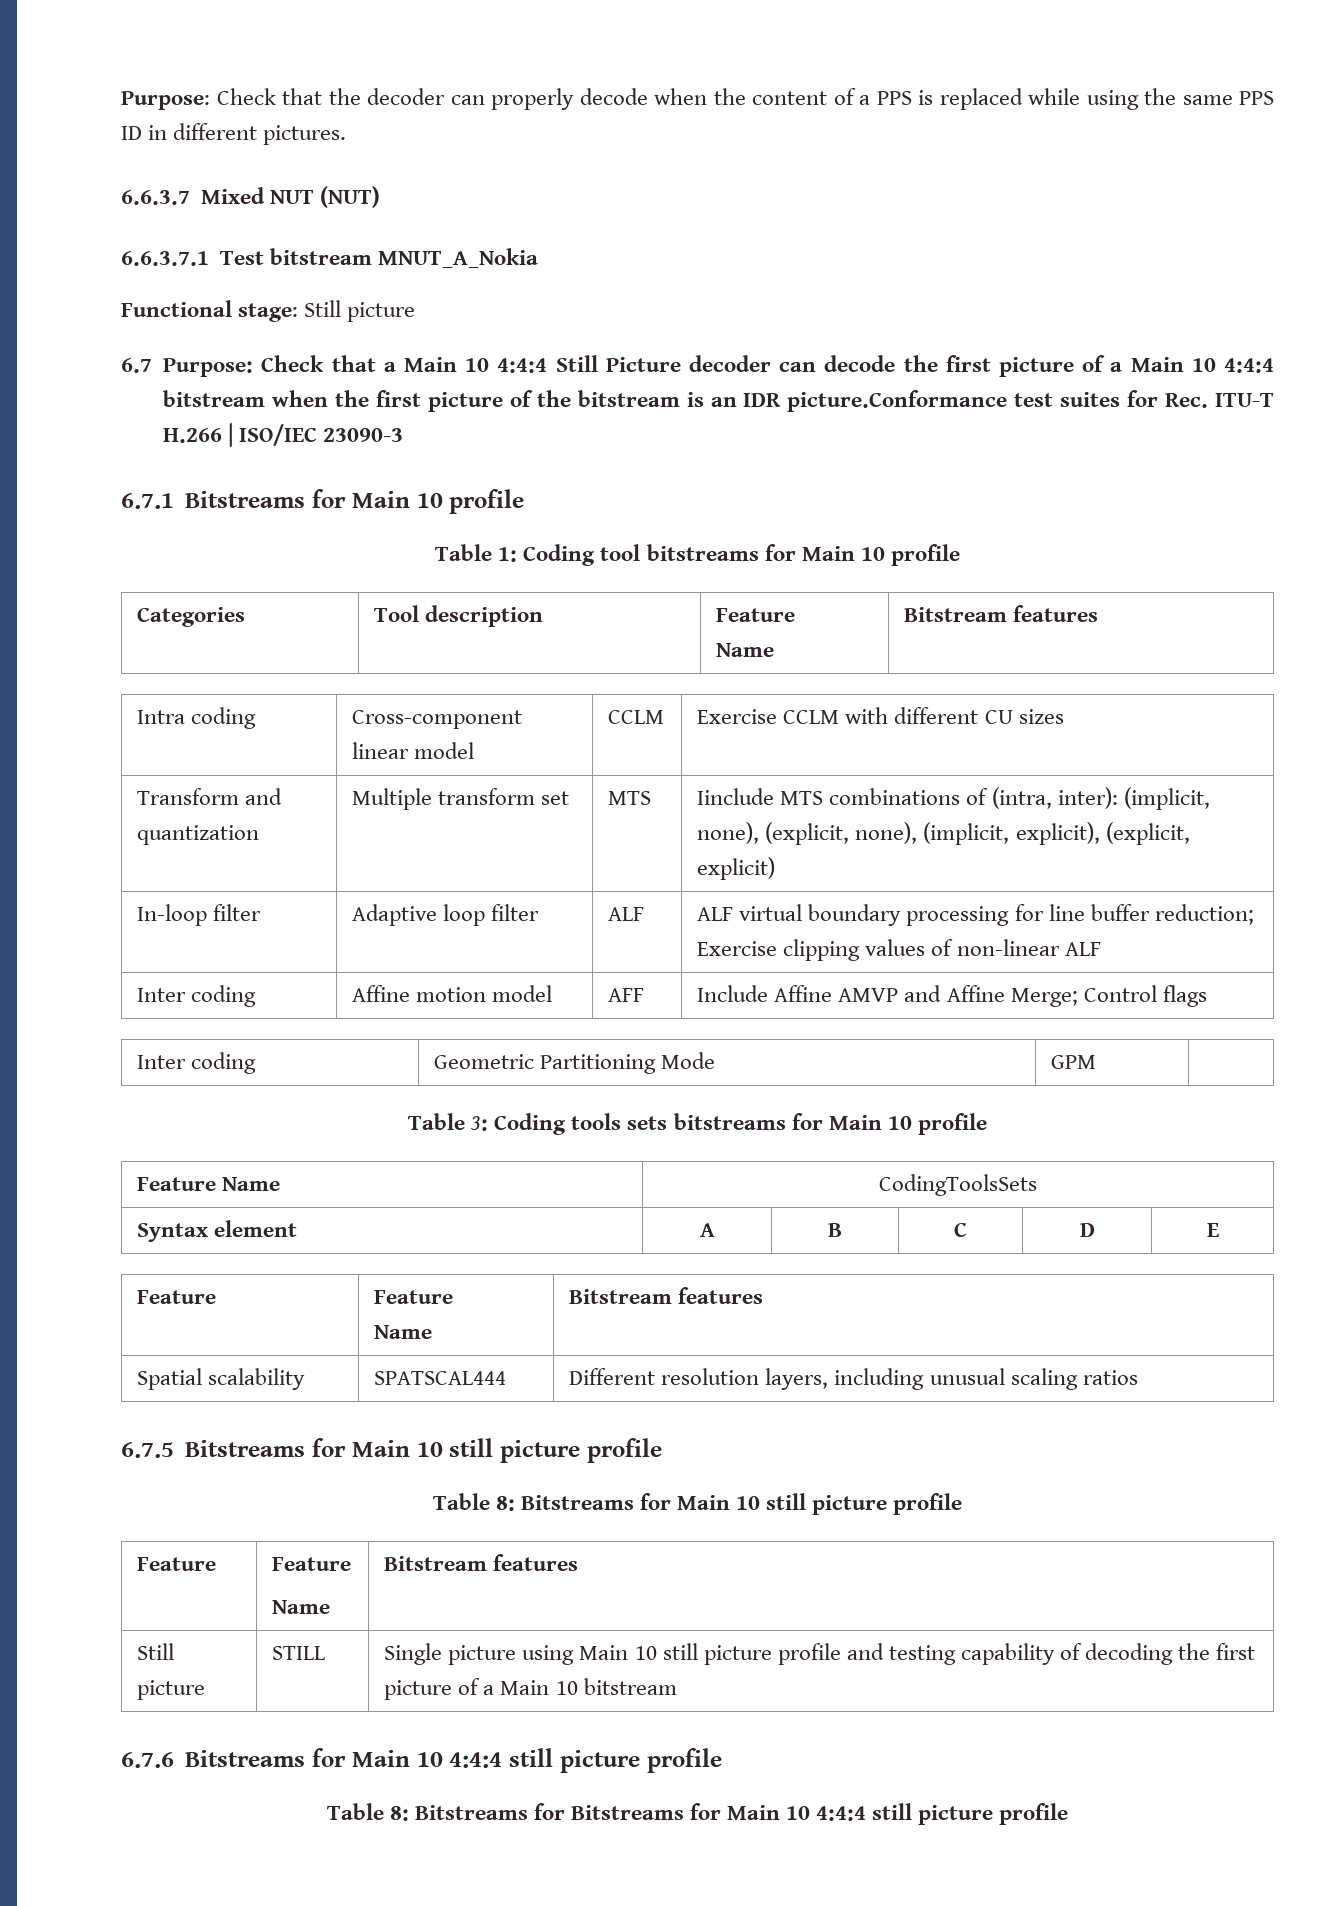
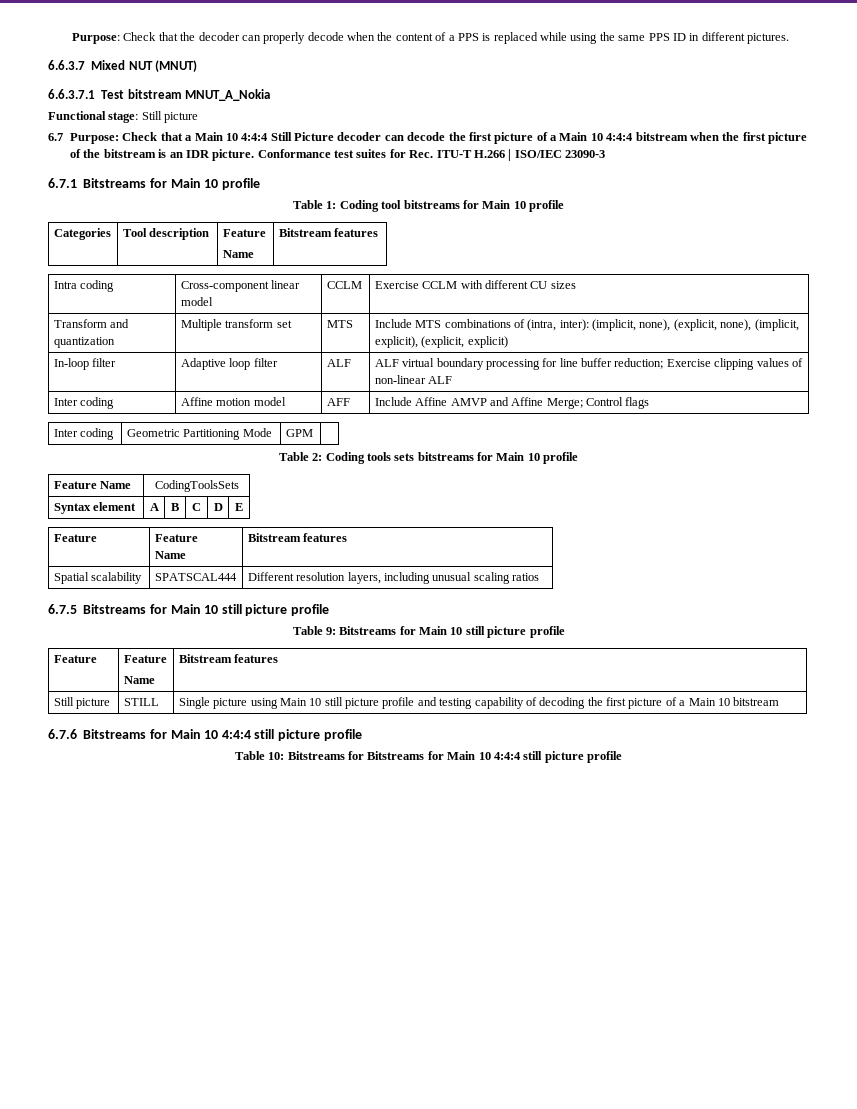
[320,186,381,208] (NUT) -> [155,60,197,72] (MNUT)
[787,390,1008,412] picture.Conformance -> [212,149,331,161] picture. Conformance
[697,788,775,805] Iinclude -> [374,319,412,328] Include
[470,1116,489,1131] 3: -> [312,453,323,461] 2:
[495,1496,515,1511] 8: -> [325,627,336,635] 9:
[389,1806,409,1821] 8: -> [268,752,285,760] 10:

